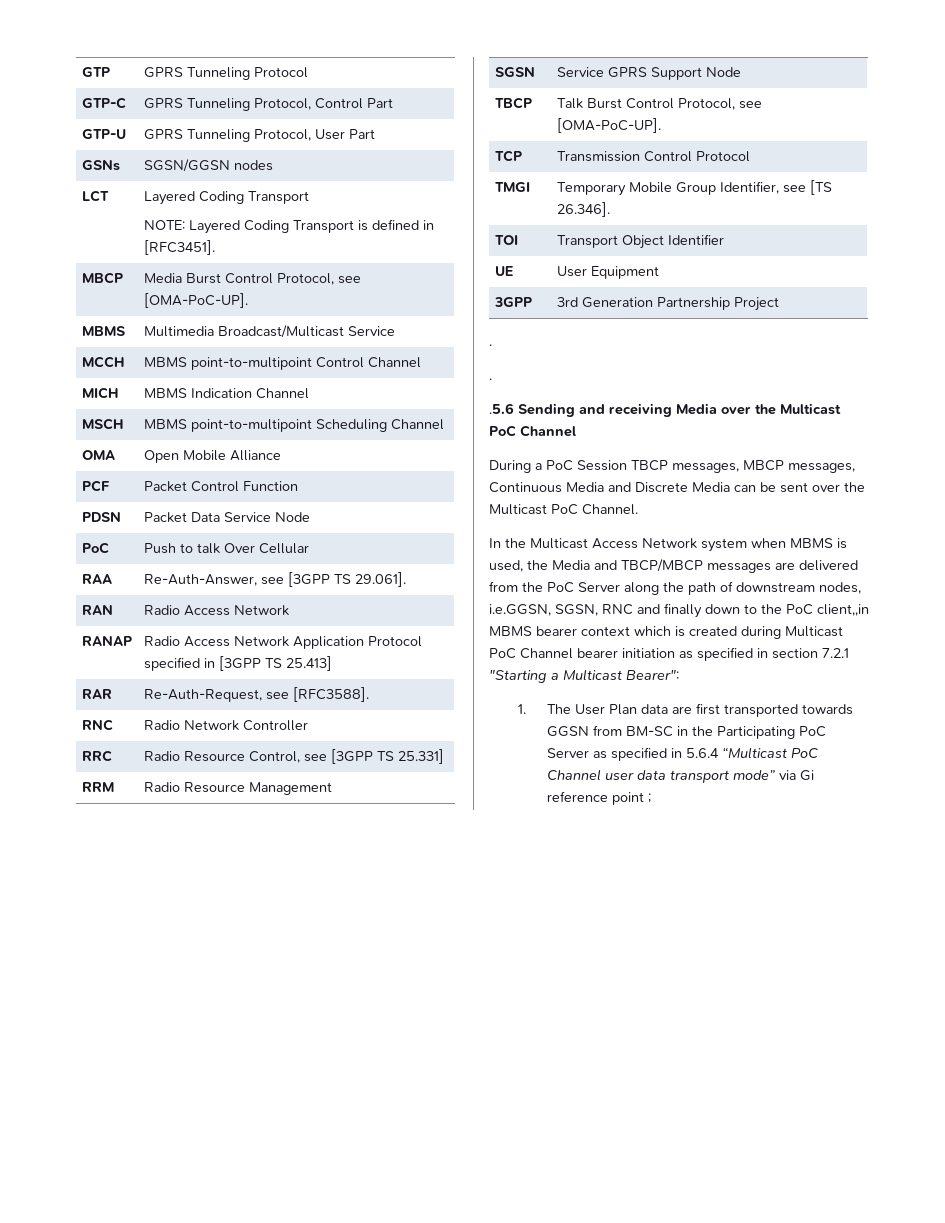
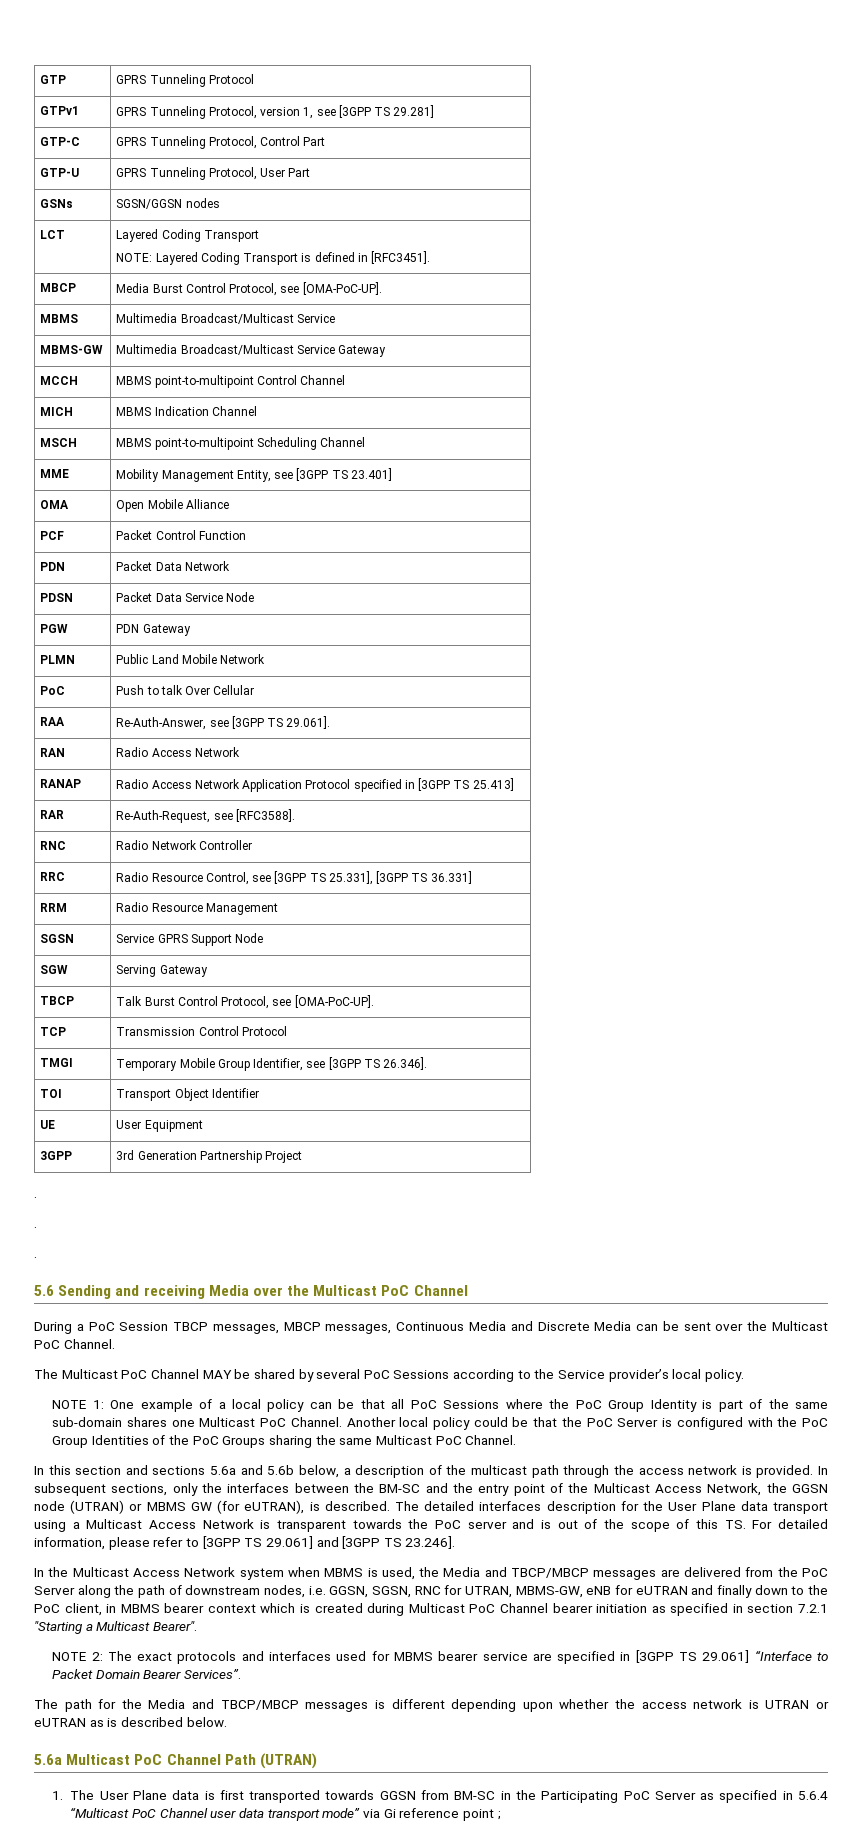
(308, 72) none -> [40,106,80,115] [116,105,435,119] // GTPv1 | GPRS Tunneling Protocol, version 1, see [3GPP TS 29.281]
(395, 331) none -> [40,345,104,354] [116,344,387,357] // MBMS-GW | Multimedia Broadcast/Multicast Service Gateway
(444, 424) none -> [40,469,70,478] [116,468,392,482] // MME | Mobility Management Entity, see [3GPP TS 23.401]
(298, 486) none -> [40,562,66,571] [116,561,230,571] // PDN | Packet Data Network
(310, 517) none -> [40,624,69,633] [116,624,191,636] [40,655,76,664] [116,654,266,664] // PGW | PDN Gateway // PLMN | Public Land Mobile Network
[397,749,444,764] 25.331] -> [328,871,472,885] 25.331], [3GPP TS 36.331]
(741, 72) none -> [40,965,69,974] [116,965,208,977] // SGW | Serving Gateway
[809,180,832,195] [TS -> [328,1057,380,1070] [3GPP TS
[489,403,514,414] .5.6 -> [34,1257,37,1258] [34,1285,54,1296] . // 5.6
(638, 509) none -> [34,1369,744,1382] [52,1399,828,1412] [52,1417,828,1430] [52,1435,517,1448] [34,1465,828,1478] [34,1483,829,1496] [34,1500,828,1514] [34,1519,828,1532] [34,1536,456,1550] // The Multicast PoC Channel MAY be shared by several PoC Sessions according to the Service provider’s local policy. // NOTE 1: One example of a local policy can be that all PoC Sessions where the PoC Group Identity is part of the same sub-domain shares one Multicast PoC Channel. Another local policy could be that the PoC Server is configured with the PoC Group Identities of the PoC Groups sharing the same Multicast PoC Channel. // In this section and sections 5.6a and 5.6b below, a description of the multicast path through the access network is provided. In subsequent sections, only the interfaces between the BM-SC and the entry point of the Multicast Access Network, the GGSN node (UTRAN) or MBMS GW (for eUTRAN), is described. The detailed interfaces description for the User Plane data transport using a Multicast Access Network is transparent towards the PoC server and is out of the scope of this TS. For detailed information, please refer to [3GPP TS 29.061] and [3GPP TS 23.246].
[489,604,633,616] i.e.GGSN, SGSN, RNC -> [308,1585,688,1598] i.e. GGSN, SGSN, RNC for UTRAN, MBMS-GW, eNB for eUTRAN
[817,604,869,616] client,,in -> [64,1603,117,1616] client, in
[626,669,679,680] Bearer": -> [152,1621,197,1631] [52,1650,828,1664] [52,1669,242,1679] [34,1699,829,1712] [34,1717,227,1727] [34,1753,317,1769] Bearer". // NOTE 2: The exact protocols and interfaces used for MBMS bearer service are specified in [3GPP TS 29.061] “Interface to Packet Domain Bearer Services”. // The path for the Media and TBCP/MBCP messages is different depending upon whether the access network is UTRAN or eUTRAN as is described below. // 5.6a Multicast PoC Channel Path (UTRAN)
[608,704,692,715] Plan data are -> [132,1790,215,1800] Plane data is

